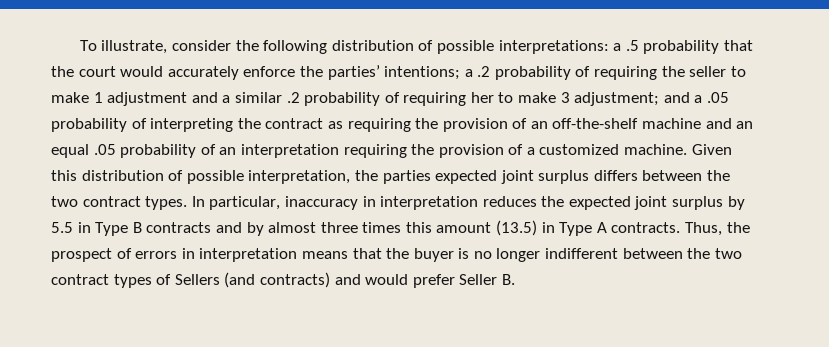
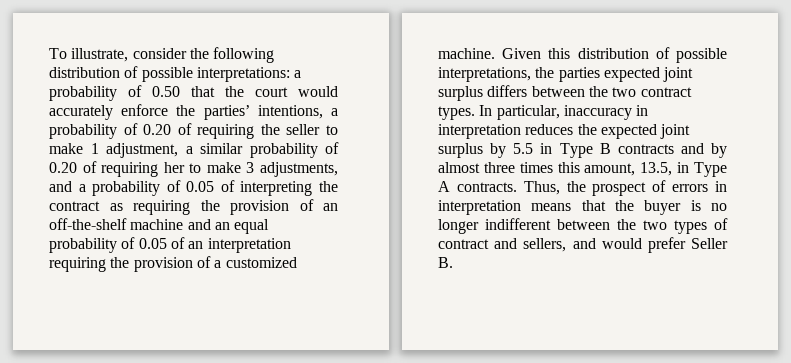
[625,40,720,54] .5 probability -> [49,85,180,101] probability of 0.50
[384,66,571,80] intentions; a .2 probability -> [257,105,338,119] [49,123,172,139] intentions, a probability of 0.20
[107,92,218,106] adjustment and -> [106,143,178,158] adjustment,
[286,92,400,106] .2 probability of -> [249,142,339,158] [49,161,97,173] probability of 0.20 of
[574,92,730,106] [51,118,147,132] adjustment; and a .05 probability of -> [260,162,339,177] [49,180,235,196] adjustments, and a probability of 0.05 of
[93,144,216,158] .05 probability of -> [49,237,185,253] probability of 0.05 of
[248,170,351,184] interpretation, -> [438,67,531,82] interpretations,
[436,220,538,236] amount (13.5) -> [584,162,673,176] amount, 13.5,
[51,274,109,285] contract -> (667, 225) none
[174,272,330,288] Sellers (and contracts) -> [438,238,567,252] contract and sellers,

